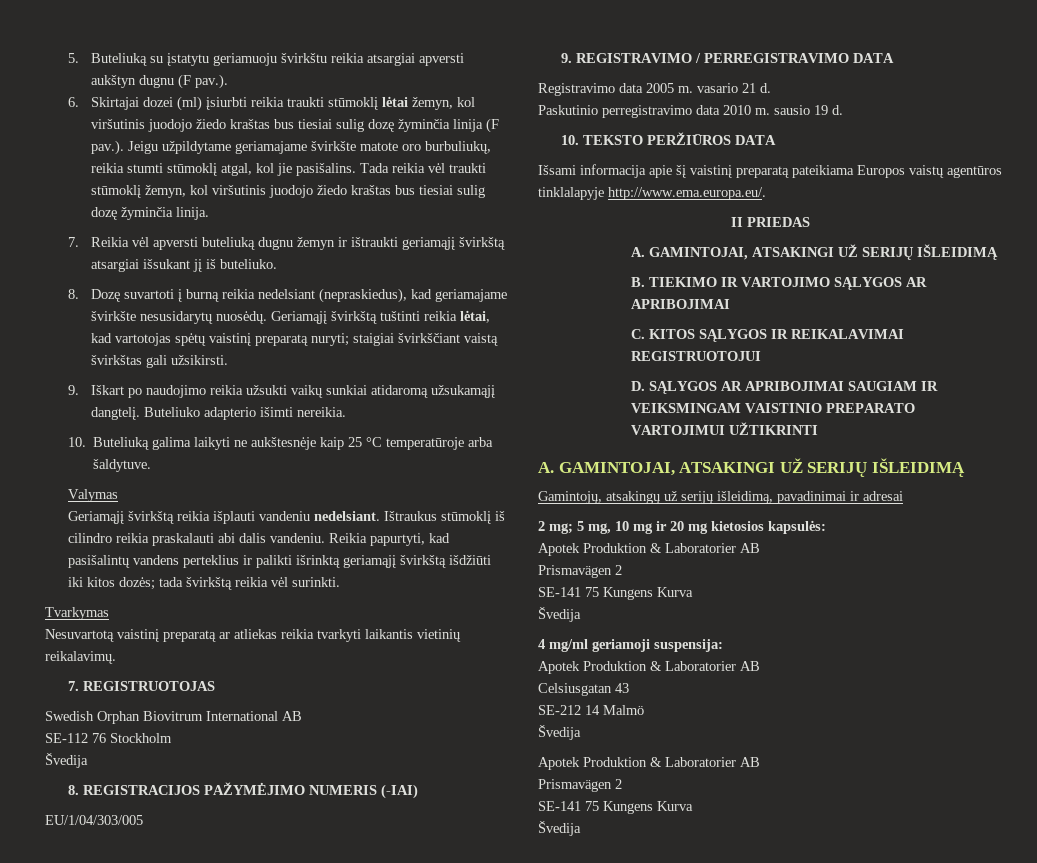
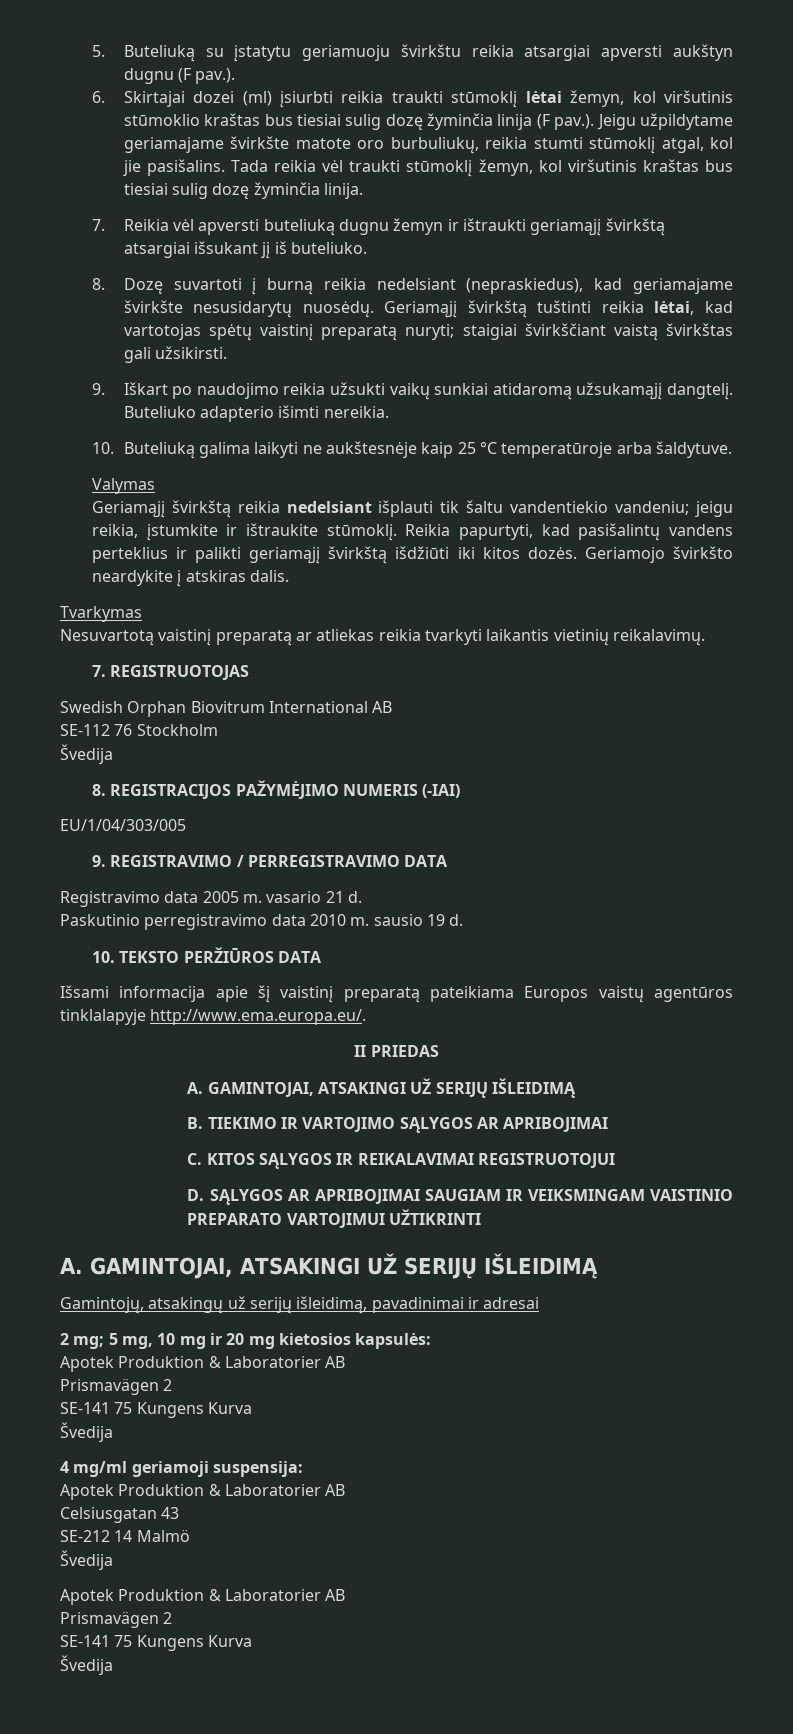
[148,119,227,132] juodojo žiedo -> [123,114,200,126] stūmoklio
[269,185,348,198] juodojo žiedo -> (637, 165) none
[213,511,506,524] [68,533,326,546] išplauti vandeniu nedelsiant. Ištraukus stūmoklį iš cilindro reikia praskalauti abi dalis vandeniu. -> [286,500,733,517] [91,523,397,541] nedelsiant išplauti tik šaltu vandentiekio vandeniu; jeigu reikia, įstumkite ir ištraukite stūmoklį.
[296,555,341,568] išrinktą -> (242, 555) none
[119,577,341,590] dozės; tada švirkštą reikia vėl surinkti. -> [527,546,734,563] [91,570,289,587] dozės. Geriamojo švirkšto neardykite į atskiras dalis.

